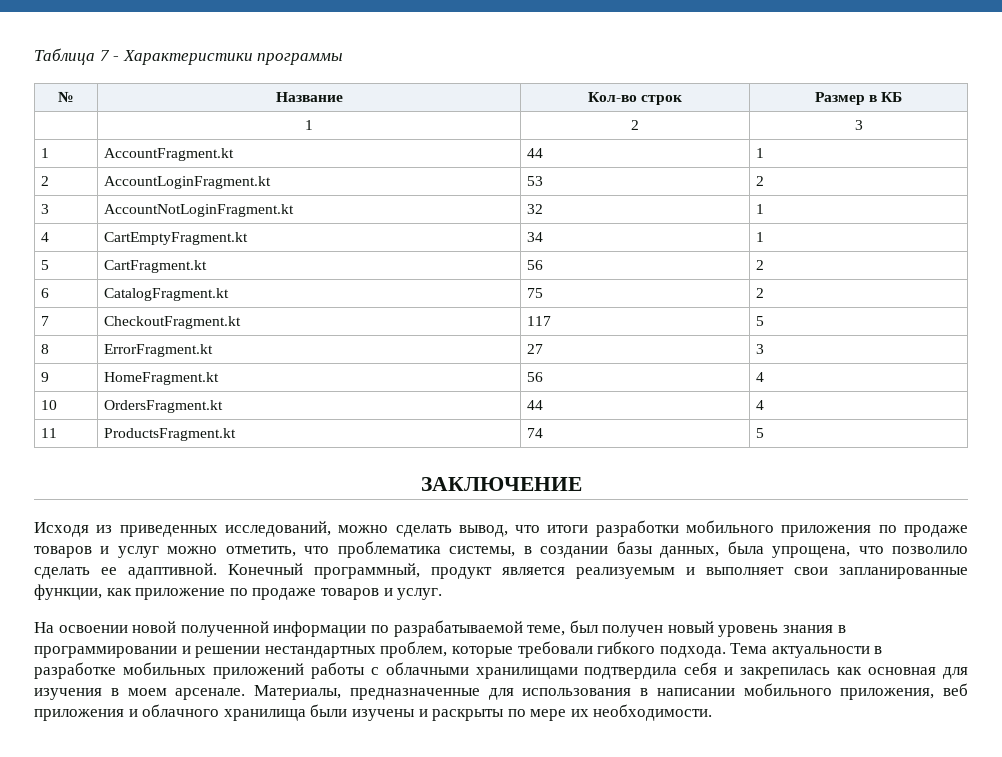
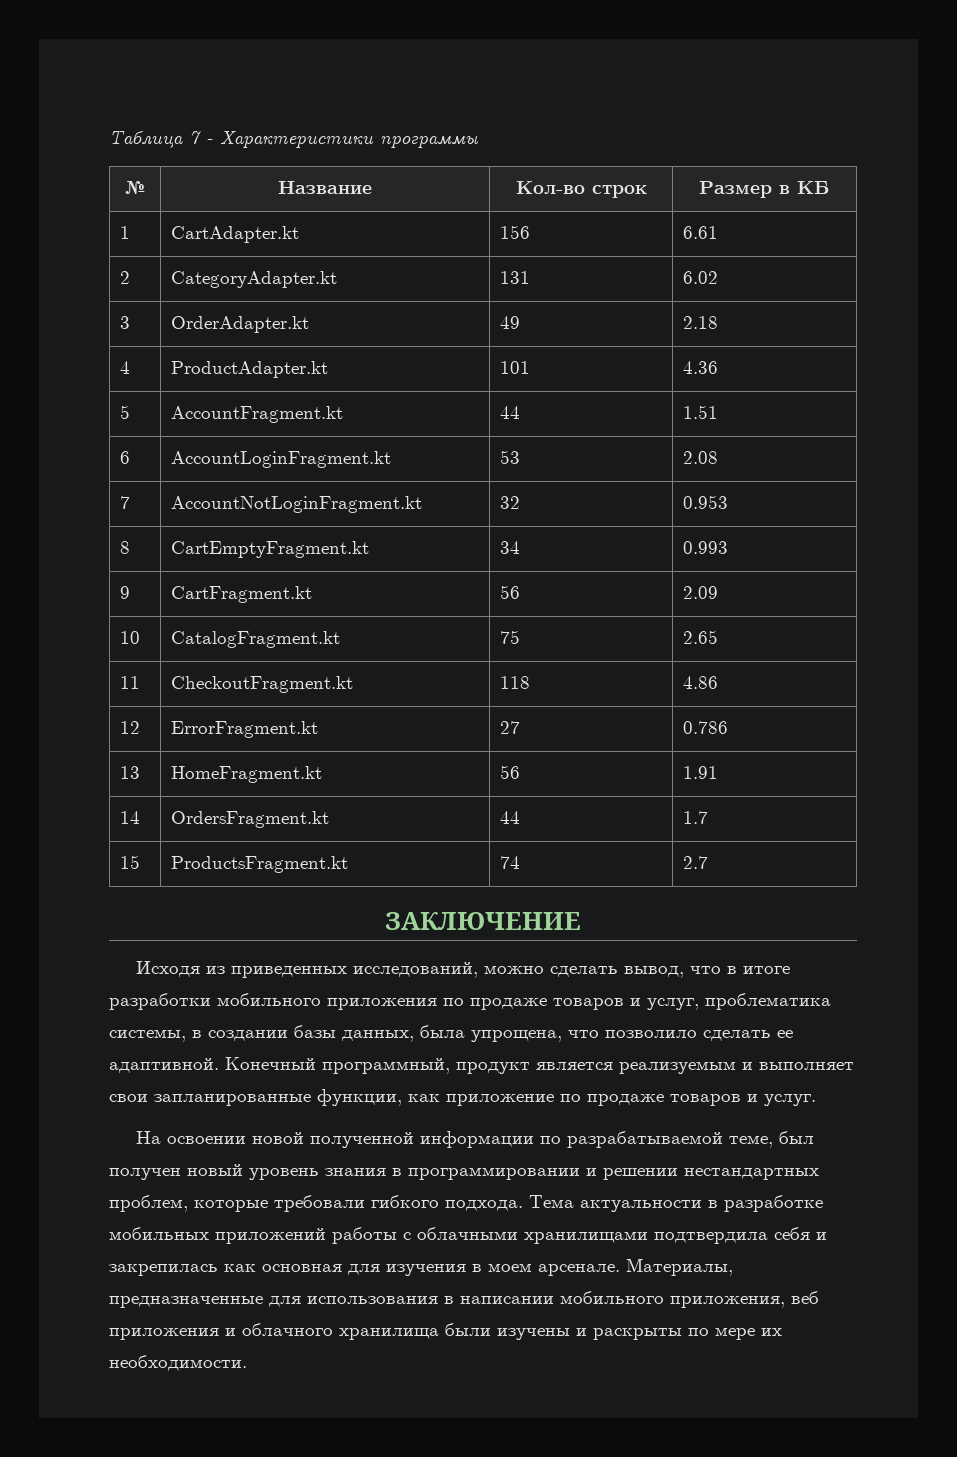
[304,120,313,130] [631,120,639,130] [854,120,863,130] [40,148,49,158] | 1 | 2 | 3 // 1 -> [119,226,130,239] [170,226,299,243] [499,225,530,239] [682,226,718,239] [119,271,130,284] [170,271,337,288] [499,271,530,284] [682,271,718,284] [119,316,130,329] [170,316,309,333] [499,316,520,329] [682,316,718,329] [119,361,130,374] [170,361,328,378] [499,361,530,374] [682,361,718,374] [119,405,130,419] 1 | CartAdapter.kt | 156 | 6.61 // 2 | CategoryAdapter.kt | 131 | 6.02 // 3 | OrderAdapter.kt | 49 | 2.18 // 4 | ProductAdapter.kt | 101 | 4.36 // 5
[755,148,764,158] [40,176,49,186] 1 // 2 -> [682,405,718,419] [119,451,130,464] 1.51 // 6
[755,176,764,186] [40,204,49,214] 2 // 3 -> [682,451,718,464] [119,496,130,509] 2.08 // 7
[755,204,764,214] [40,232,49,242] 1 // 4 -> [682,495,728,509] [119,541,130,554] 0.953 // 8
[755,232,764,242] [40,260,49,270] 1 // 5 -> [682,541,728,554] [119,586,130,599] 0.993 // 9
[755,260,764,270] [40,288,49,298] 2 // 6 -> [682,586,718,599] [119,631,140,644] 2.09 // 10
[755,288,764,298] [40,316,49,326] 2 // 7 -> [682,630,718,644] [119,676,140,689] 2.65 // 11
[526,316,551,326] [755,316,764,326] [40,344,49,354] 117 | 5 // 8 -> [499,676,530,689] [682,676,718,689] [119,721,140,734] 118 | 4.86 // 12
[755,344,764,354] [40,372,49,382] 3 // 9 -> [682,721,728,734] [119,766,140,779] 0.786 // 13
[755,372,764,382] [40,400,57,410] 4 // 10 -> [682,766,718,779] [119,811,140,824] 1.91 // 14
[755,400,764,410] [40,428,57,438] 4 // 11 -> [682,811,708,824] [119,855,140,869] 1.7 // 15
[755,428,764,438] 5 -> [682,856,708,869] 2.7
[547,525,589,533] итоги -> [727,966,791,974] в итоге
[117,546,330,558] услуг можно отметить, что -> [647,998,699,1010] услуг,

